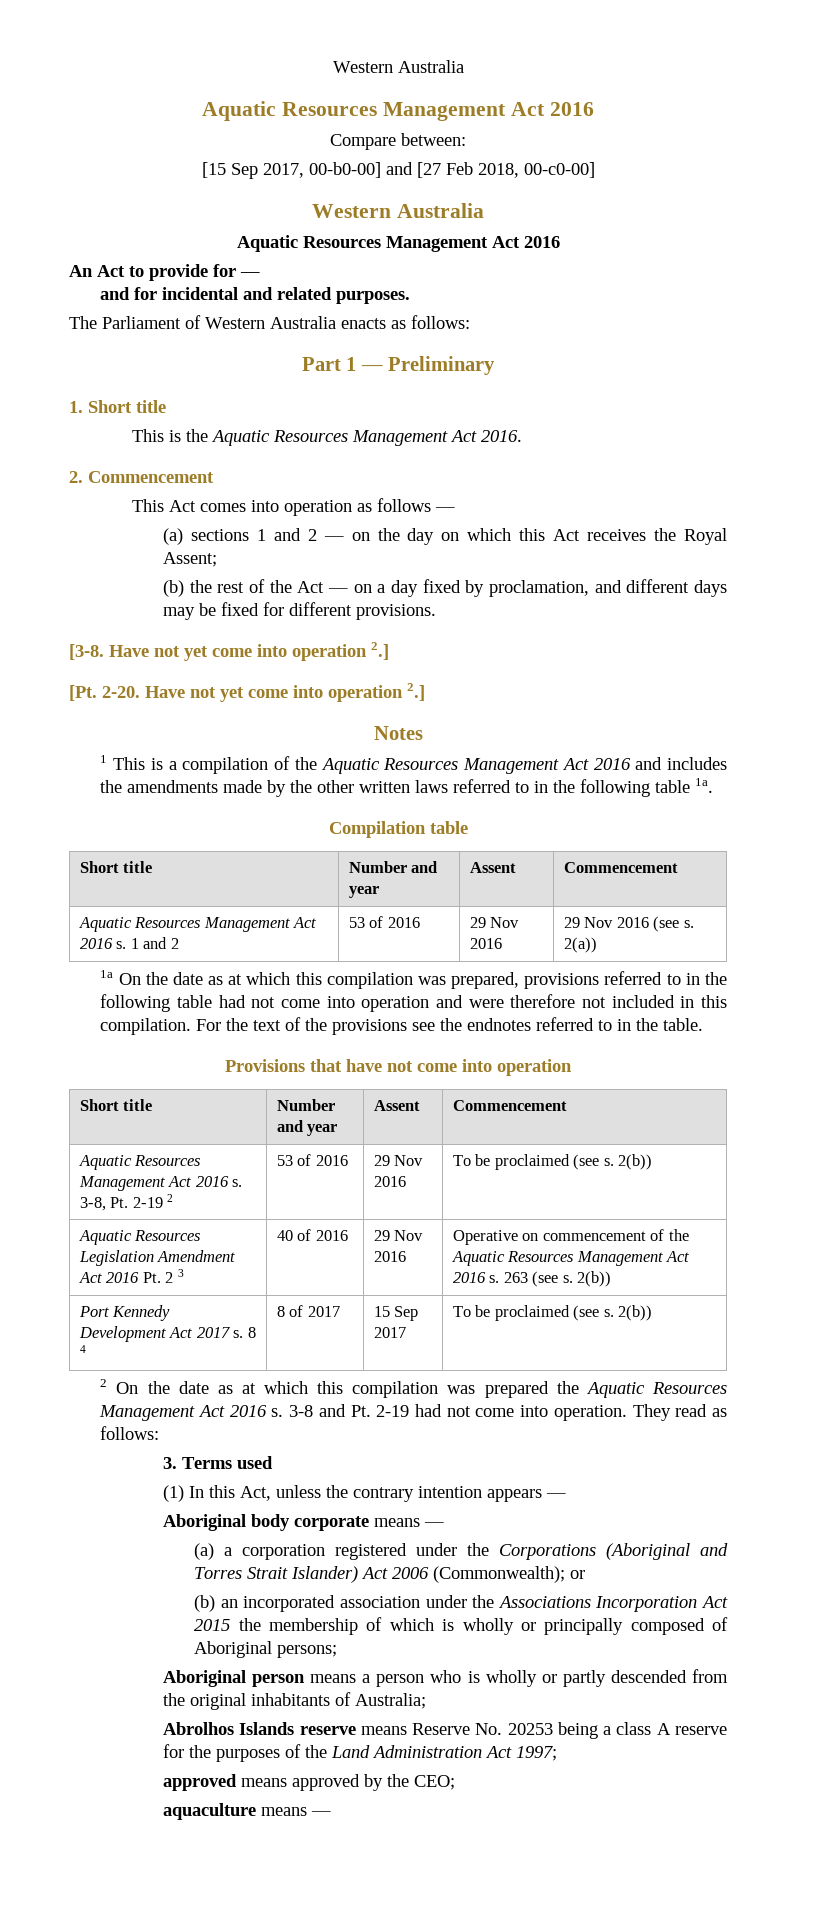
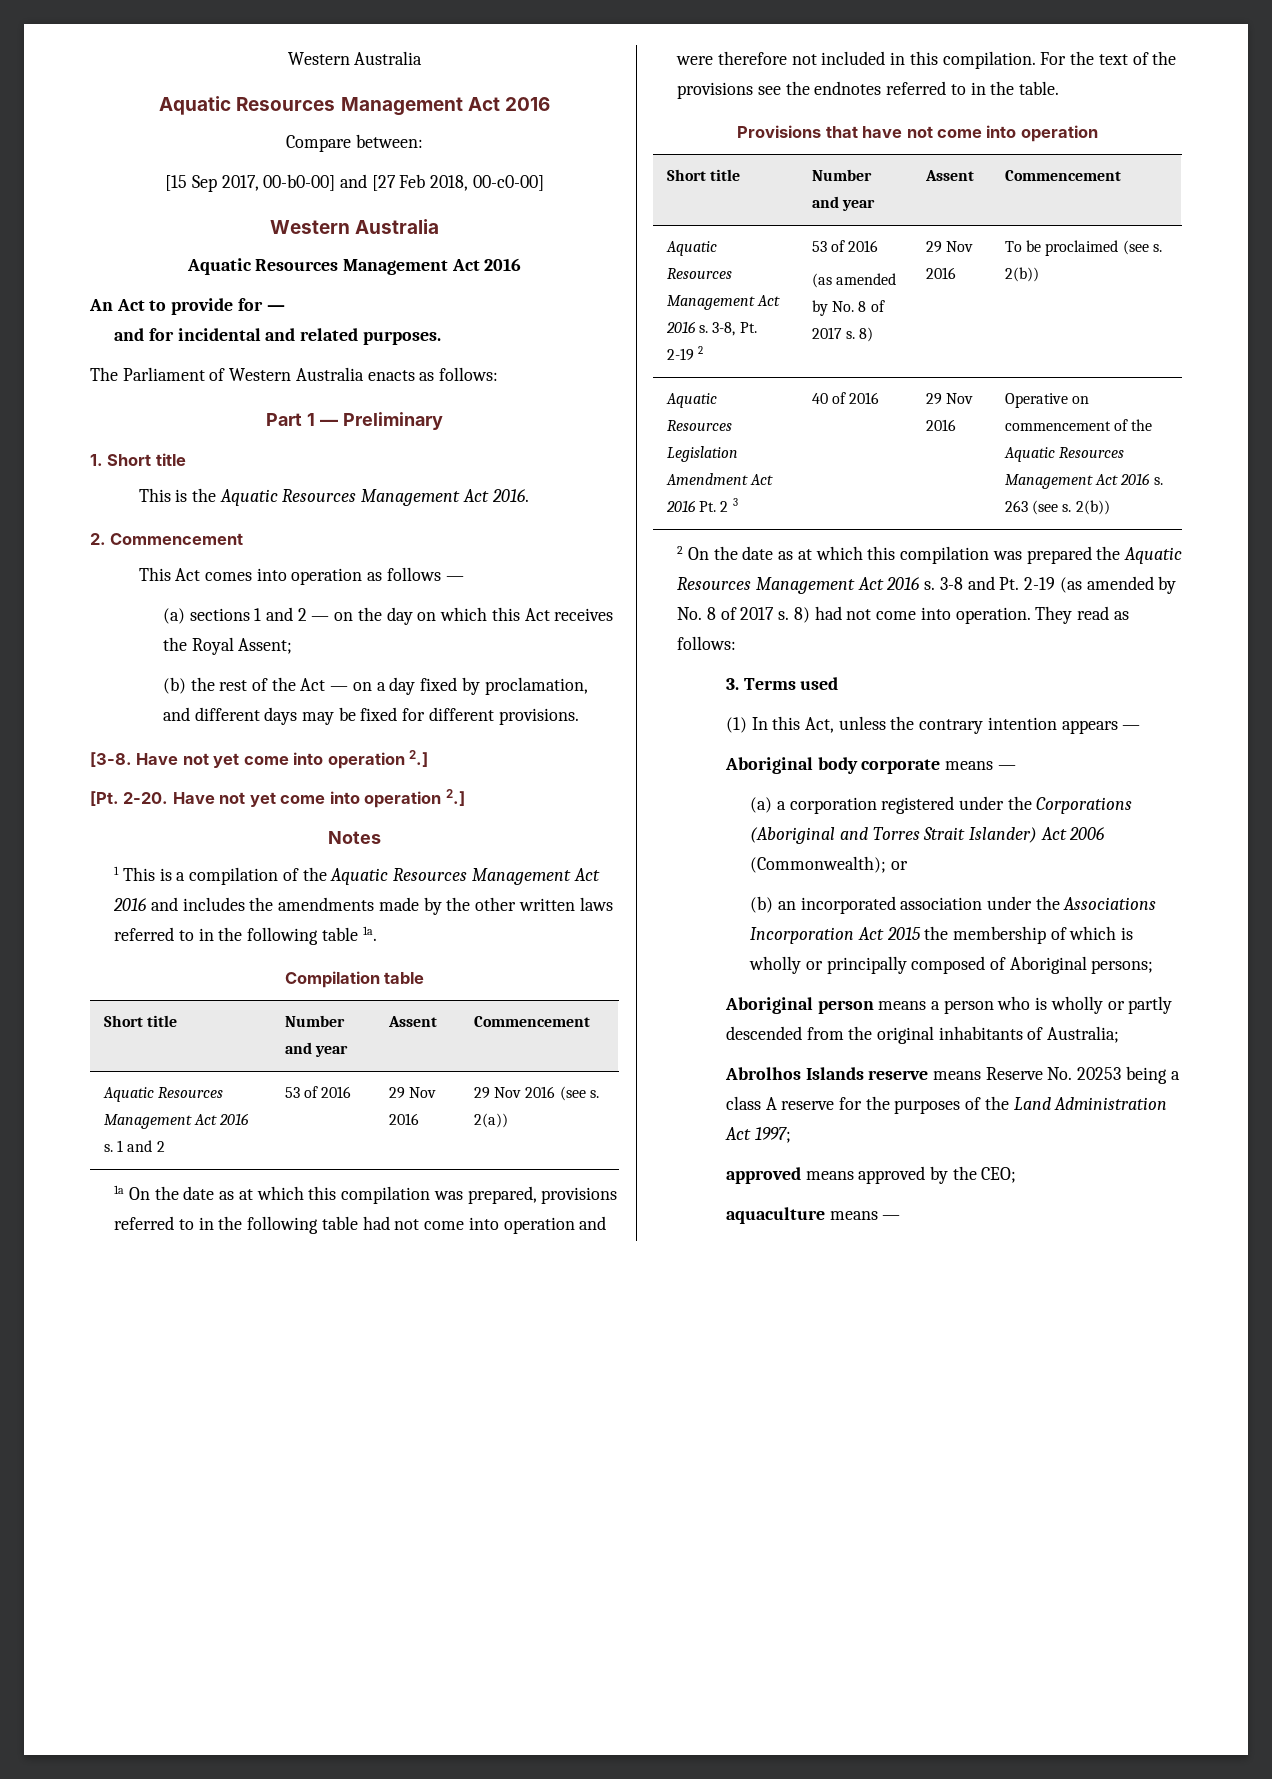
(348, 1160) none -> [811,273,896,288] [811,300,885,316] [811,327,874,342] // (as amended by No. 8 of 2017 s. 8)
[78,1305,171,1321] [78,1326,256,1342] [79,1345,86,1353] [276,1305,340,1317] [373,1306,419,1321] [373,1327,406,1338] [452,1305,653,1321] // Port Kennedy Development Act 2017 s. 8 4 | 8 of 2017 | 15 Sep 2017 | To be proclaimed (see s. 2(b)) -> (1110, 507) none
(410, 1411) none -> [1059,576,1177,594] [677,607,810,623] (as amended by No. 8 of 2017 s. 8)

